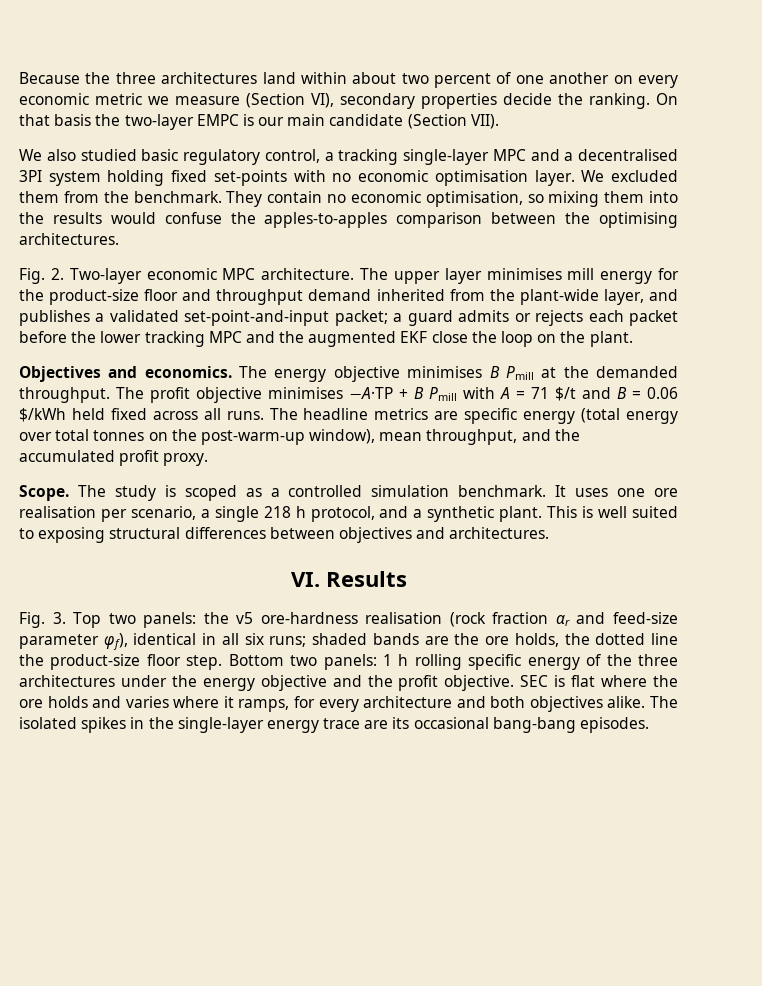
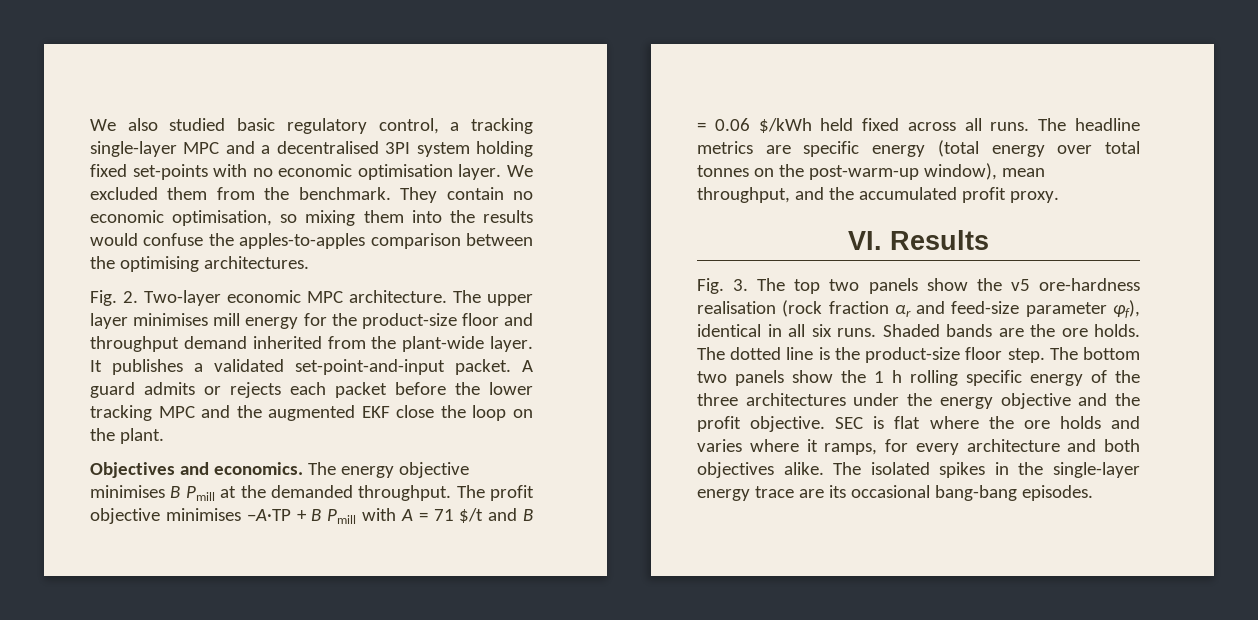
[19,72,678,88] [19,93,678,109] [19,114,499,130] Because the three architectures land within about two percent of one another on every economic metric we measure (Section VI), secondary properties decide the ranking. On that basis the two-layer EMPC is our main candidate (Section VII). // -> (90, 125) none
[603,289,678,305] layer, and -> [489,336,533,352] [90,360,102,372] layer. It
[334,310,403,326] packet; a -> [455,359,533,375] packet. A
[19,485,678,501] [19,506,678,522] [19,527,550,543] // Scope. The study is scoped as a controlled simulation benchmark. It uses one ore realisation per scenario, a single 218 h protocol, and a synthetic plant. This is well suited to exposing structural differences between objectives and architectures. -> (1059, 197) none
[73,612,197,628] Top two panels: -> [757,278,968,294] The top two panels show
[269,633,368,647] runs; shaded -> [837,324,940,337] runs. Shaded
[514,633,590,647] holds, the -> [1094,324,1140,337] [697,347,725,360] holds. The
(679, 639) none -> [818,347,830,360] is
[228,654,377,670] Bottom two panels: -> [1049,347,1140,360] [697,370,866,386] The bottom two panels show the

